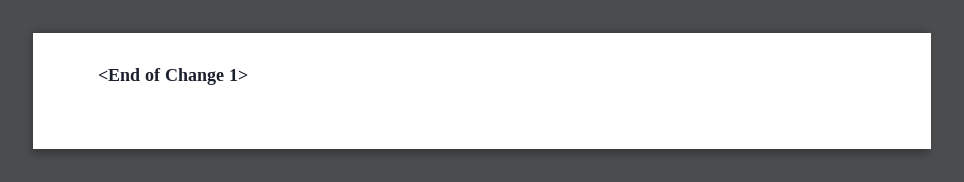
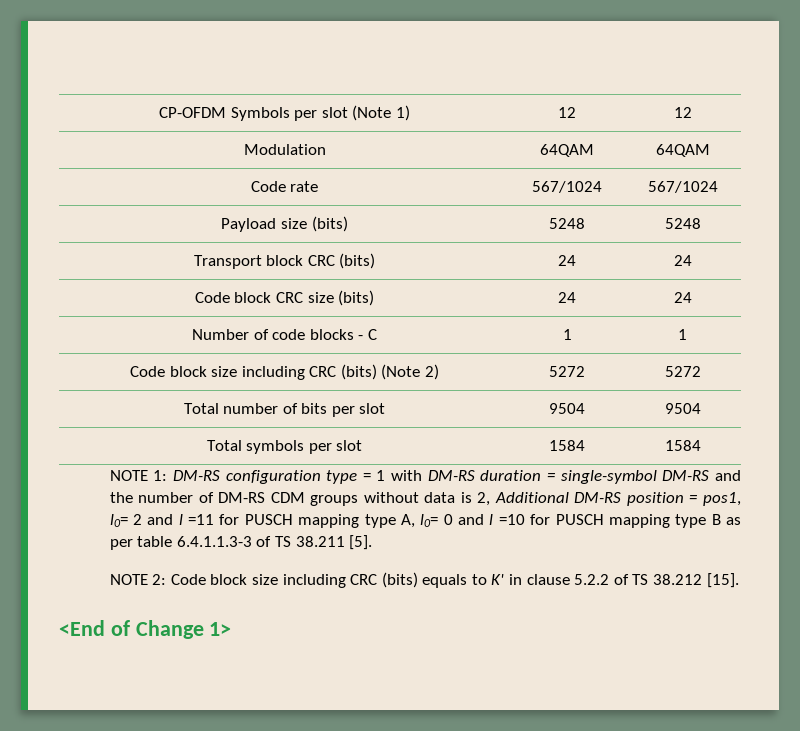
(98, 74) none -> [159,105,410,121] [558,107,576,118] [673,107,692,118] [243,144,326,155] [540,144,594,157] [655,144,710,157] [250,181,319,192] [532,181,602,193] [647,181,718,193] [221,216,348,232] [549,218,585,229] [664,218,701,229] [193,253,376,269] [558,255,576,266] [673,255,692,266] [194,290,375,306] [558,292,576,303] [673,292,692,303] [192,329,377,340] [562,329,572,340] [678,329,687,340] [129,364,440,380] [549,366,585,377] [664,366,701,377] [183,403,386,417] [549,403,585,414] [664,403,701,414] [206,440,363,454] [549,440,585,451] [664,440,701,451] [109,470,741,484] [109,492,741,506] [109,514,741,528] [109,535,373,550] [109,572,739,588] CP-OFDM Symbols per slot (Note 1) | 12 | 12 // Modulation | 64QAM | 64QAM // Code rate | 567/1024 | 567/1024 // Payload size (bits) | 5248 | 5248 // Transport block CRC (bits) | 24 | 24 // Code block CRC size (bits) | 24 | 24 // Number of code blocks - C | 1 | 1 // Code block size including CRC (bits) (Note 2) | 5272 | 5272 // Total number of bits per slot | 9504 | 9504 // Total symbols per slot | 1584 | 1584 // NOTE 1: DM-RS configuration type = 1 with DM-RS duration = single-symbol DM-RS and the number of DM-RS CDM groups without data is 2, Additional DM-RS position = pos1, l0= 2 and l =11 for PUSCH mapping type A, l0= 0 and l =10 for PUSCH mapping type B as per table 6.4.1.1.3-3 of TS 38.211 [5]. // NOTE 2: Code block size including CRC (bits) equals to K' in clause 5.2.2 of TS 38.212 [15]. //

